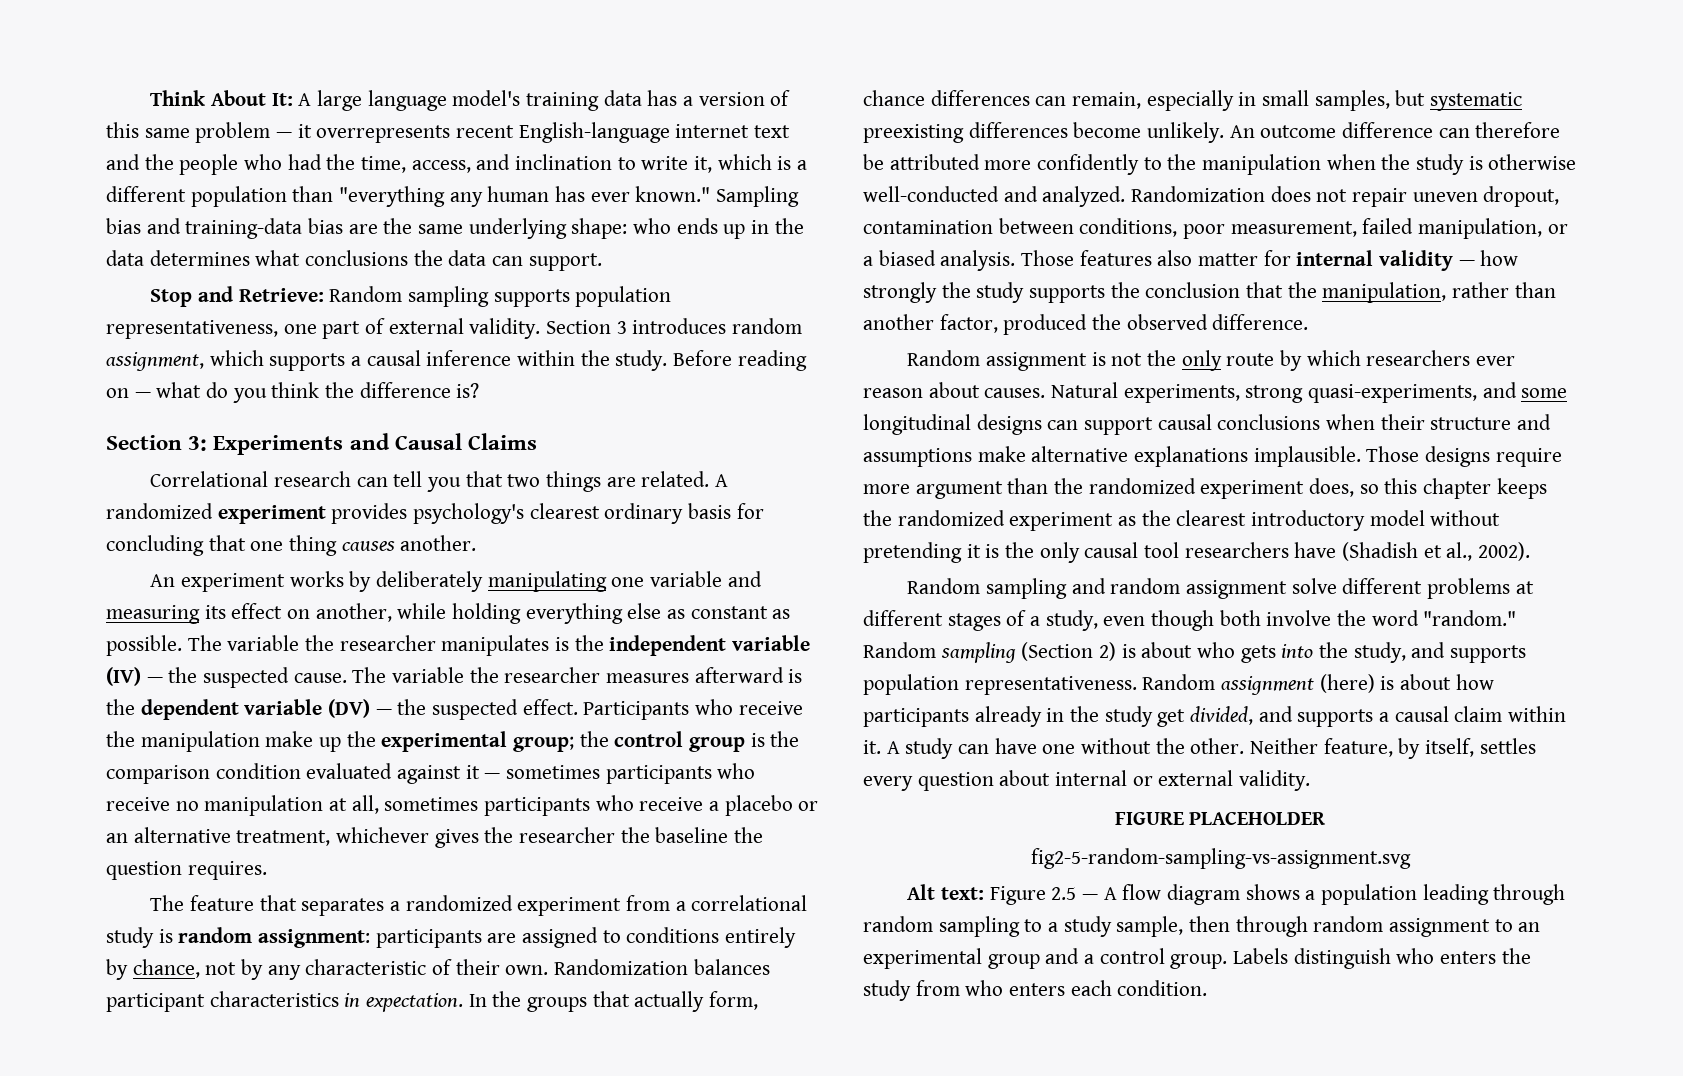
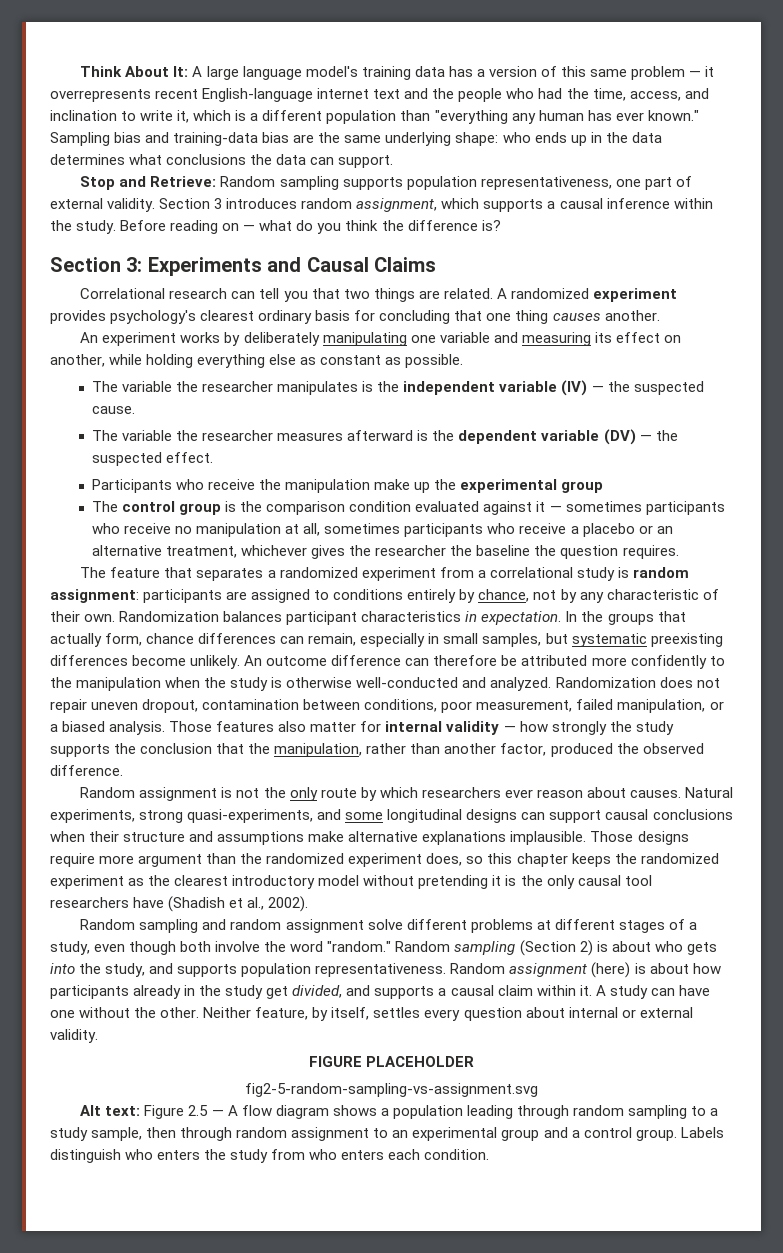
(182, 645) none -> (464, 361) //
(347, 678) none -> (136, 410) //
(578, 707) none -> (214, 457) //
[513,731,609,752] group; the -> [561,481,604,493] [92,501,119,512] group // The

